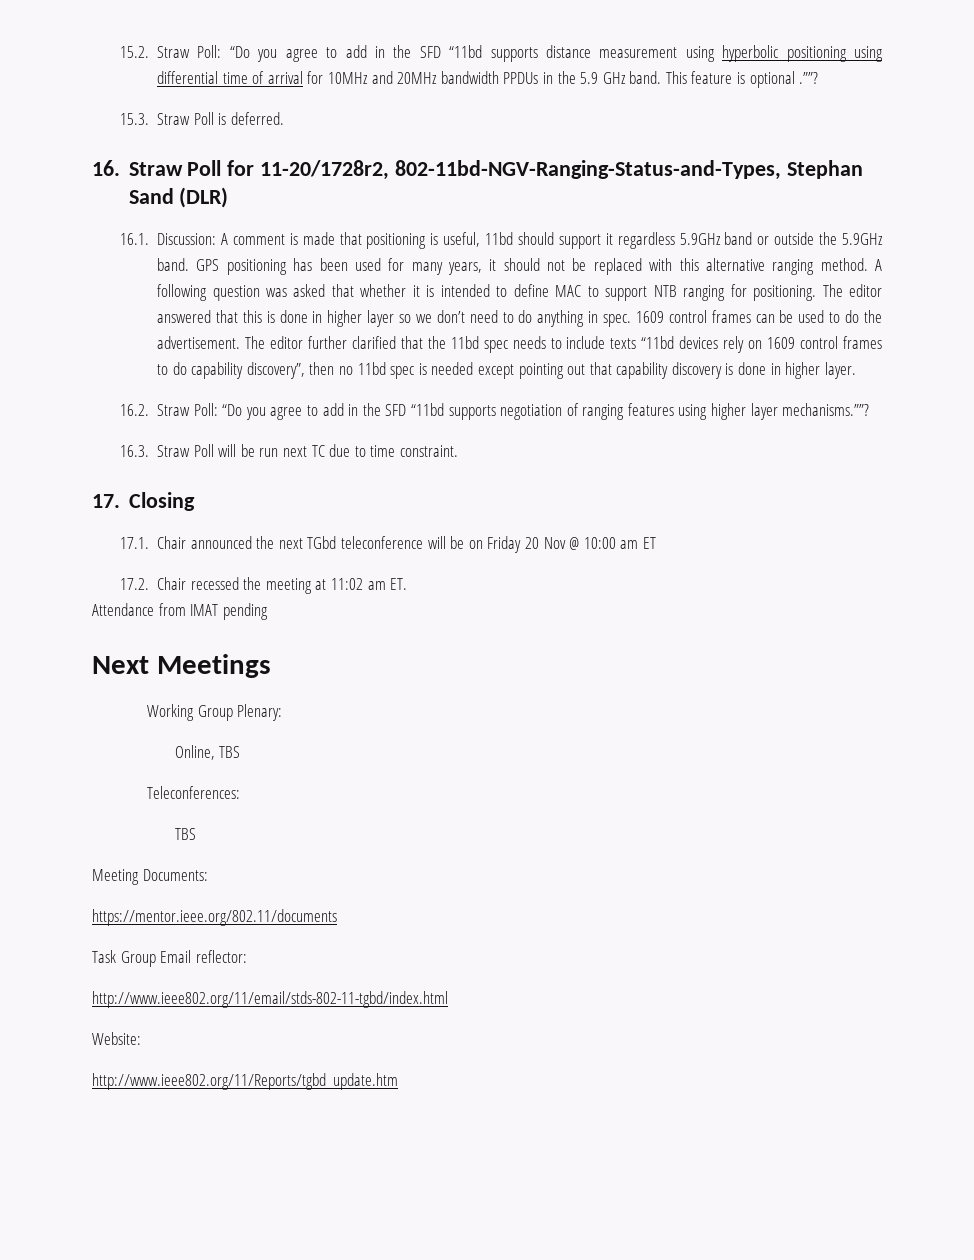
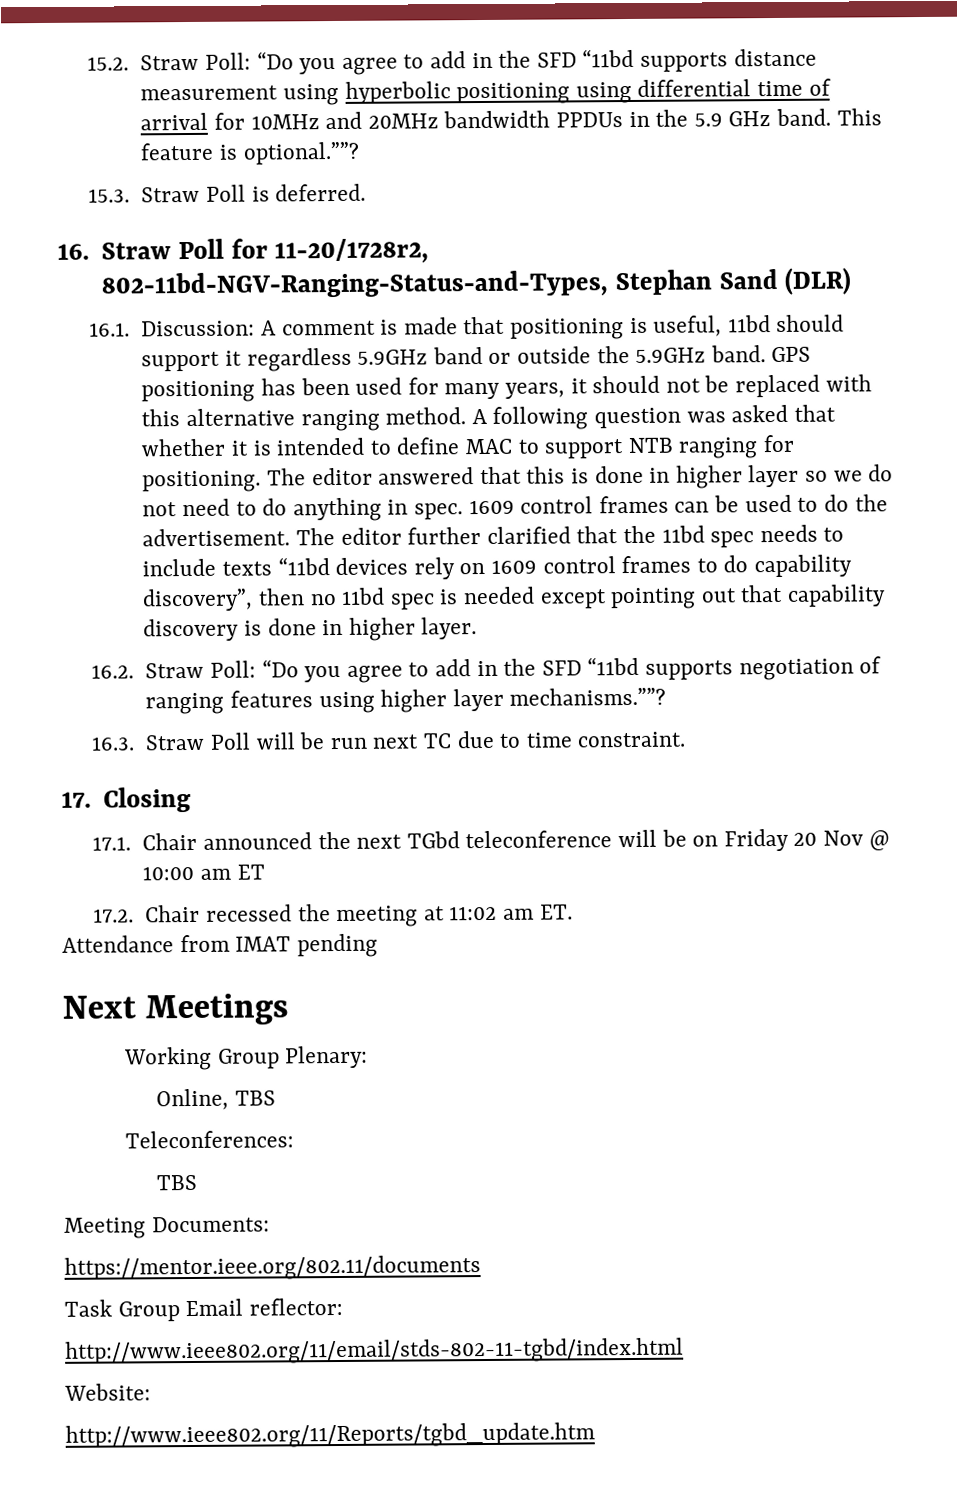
[749,71,819,88] optional .””? -> [242,141,360,165] optional.””?
[436,310,465,323] don’t -> [868,464,894,482] [142,502,178,517] do not

